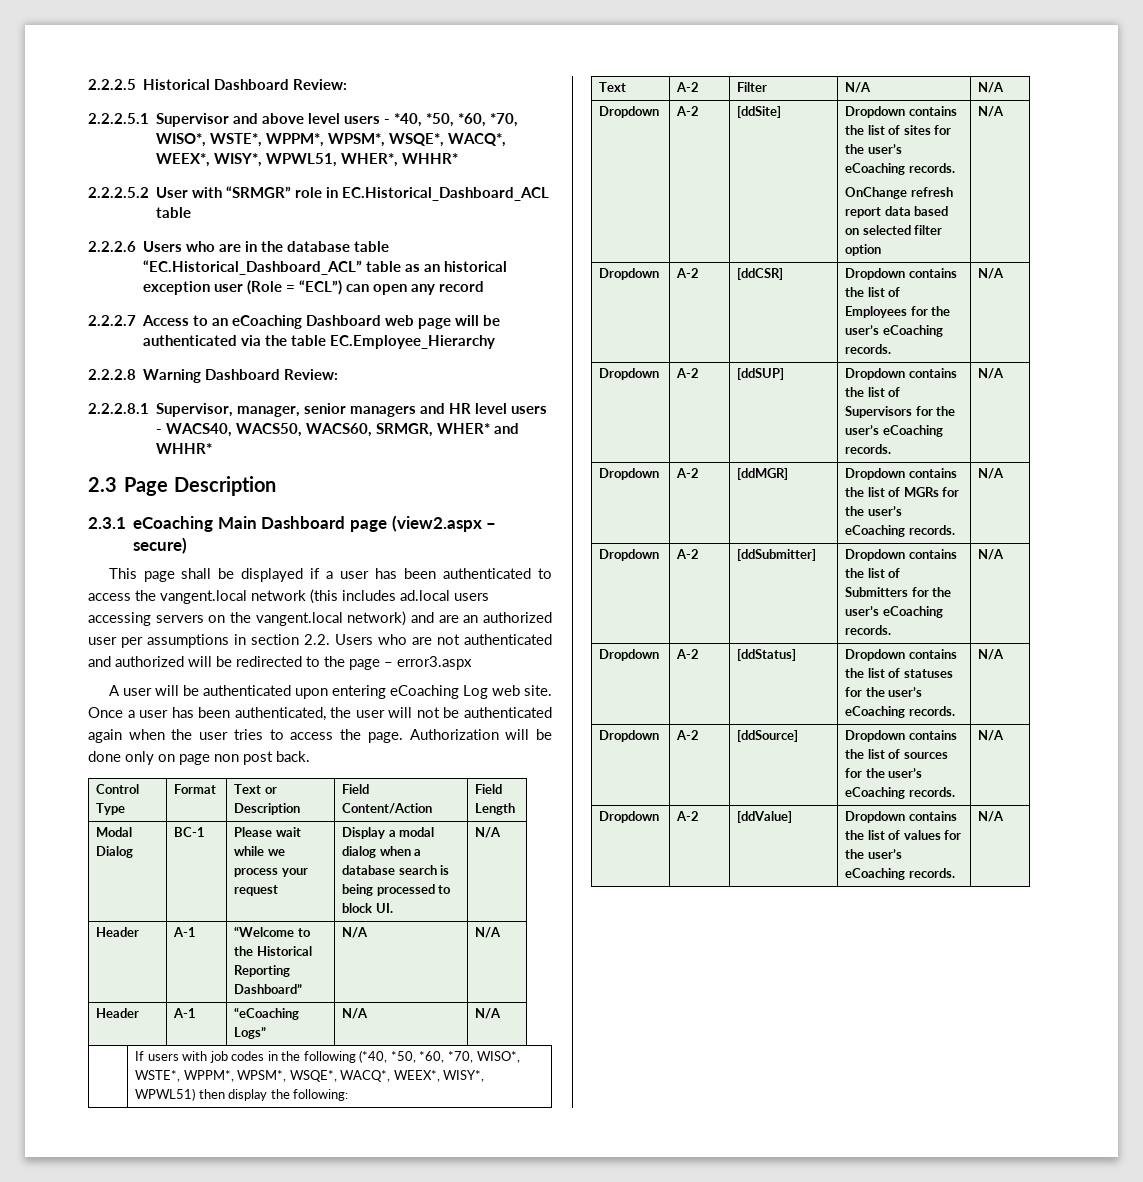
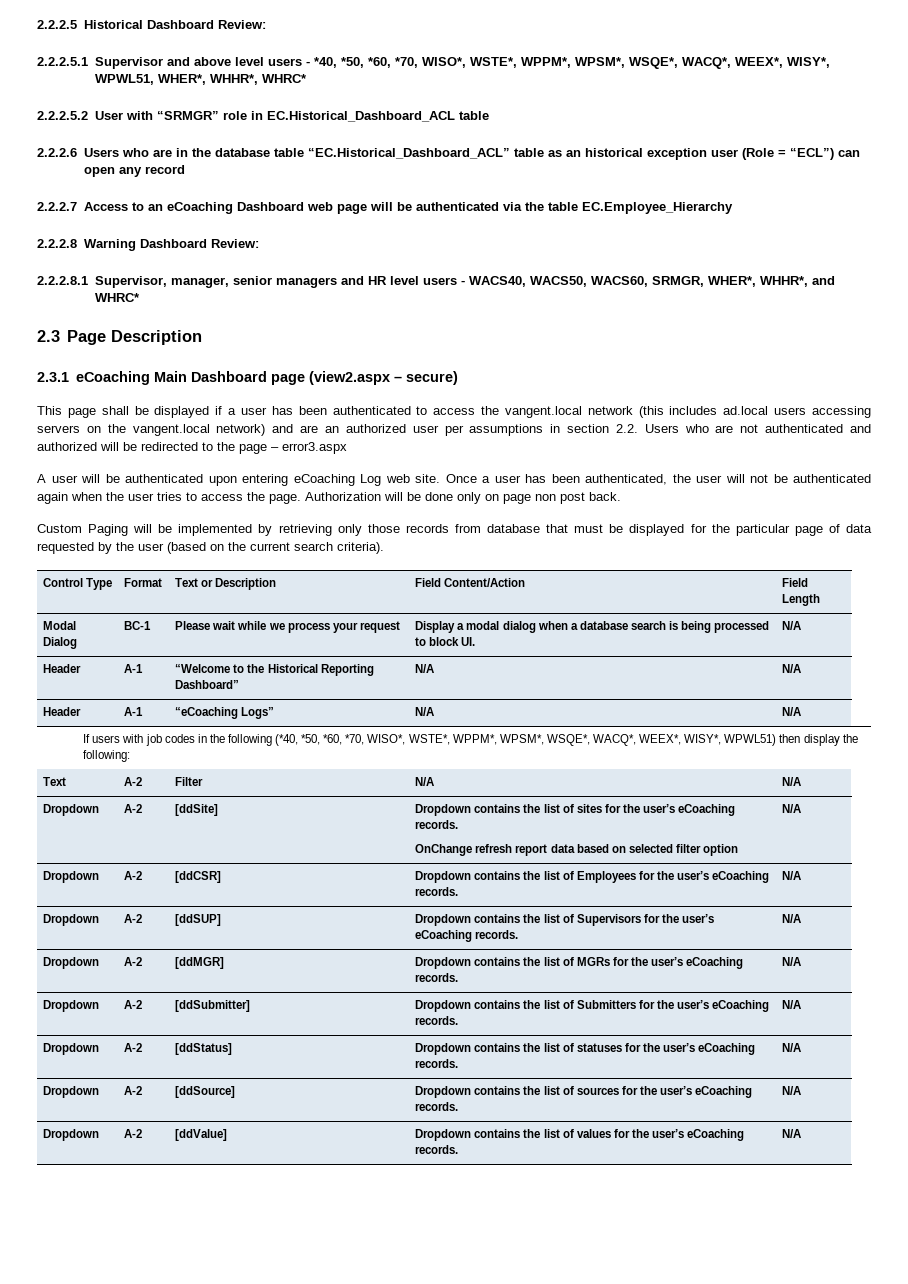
[402,153,459,164] WHHR* -> [209,74,307,85] WHHR*, WHRC*
[437,423,520,434] [156,443,213,454] WHER* and WHHR* -> [707,276,835,287] [94,293,140,302] WHER*, WHHR*, and WHRC*
(310, 756) none -> [37,524,872,536] [37,542,384,554] // Custom Paging will be implemented by retrieving only those records from database that must be displayed for the particular page of data requested by the user (based on the current search criteria).

